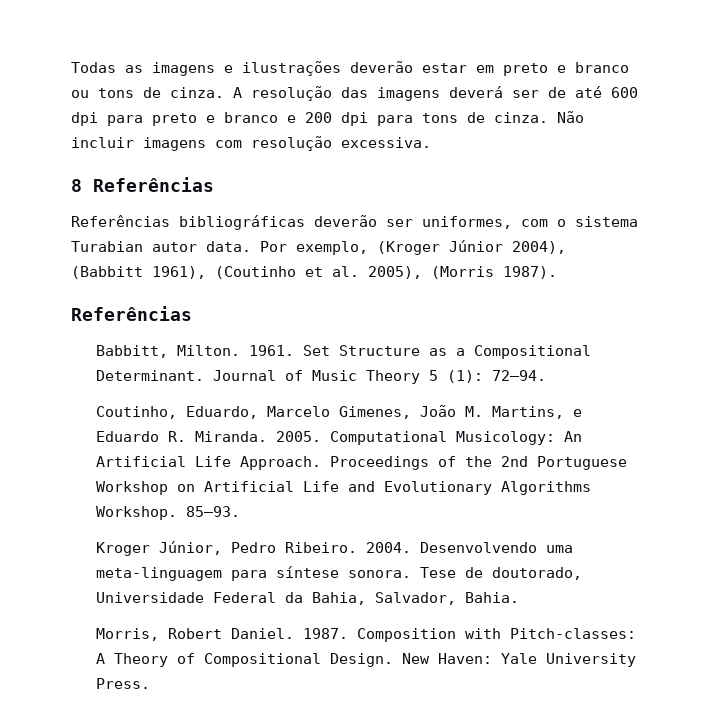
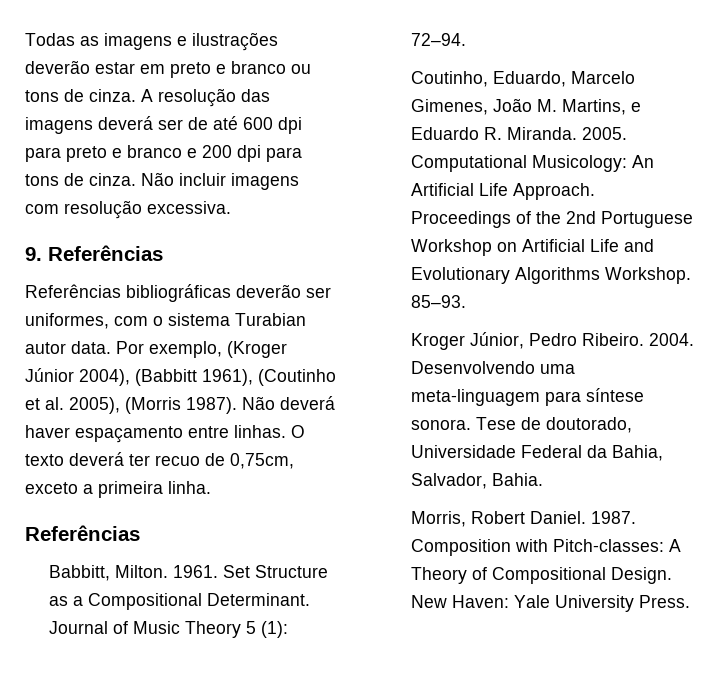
[71,179,82,192] 8 -> [25,247,42,261] 9.
(557, 272) none -> [242,396,335,410] [25,425,305,443] [25,452,294,469] [25,481,211,498] Não deverá haver espaçamento entre linhas. O texto deverá ter recuo de 0,75cm, exceto a primeira linha.

